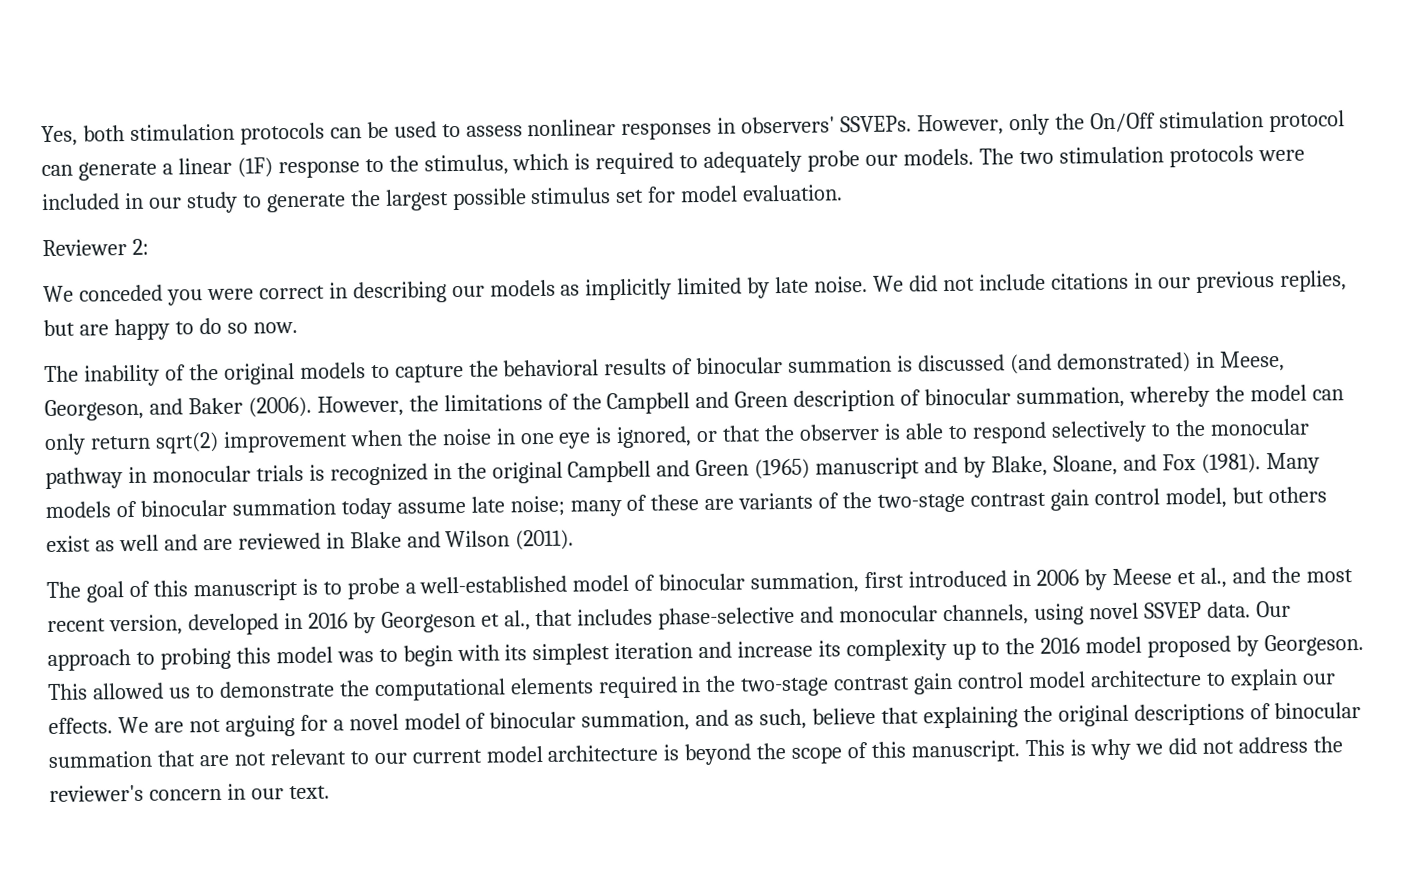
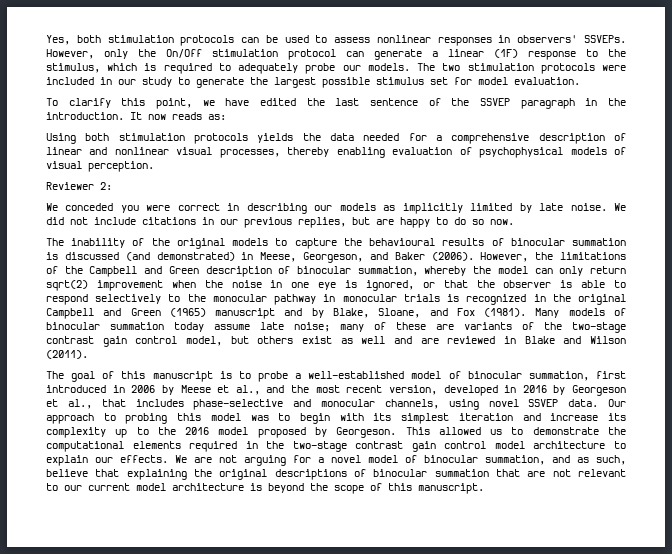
(844, 193) none -> [46,98,626,109] [46,112,226,120] [46,133,626,144] [46,147,626,158] [46,161,154,172] // To clarify this point, we have edited the last sentence of the SSVEP paragraph in the introduction. It now reads as: // Using both stimulation protocols yields the data needed for a comprehensive description of linear and nonlinear visual processes, thereby enabling evaluation of psychophysical models of visual perception.
[503,359,600,377] behavioral -> [369,238,436,246] behavioural
[1024,736,1343,761] [49,783,330,803] This is why we did not address the reviewer's concern in our text. -> (484, 488) none

